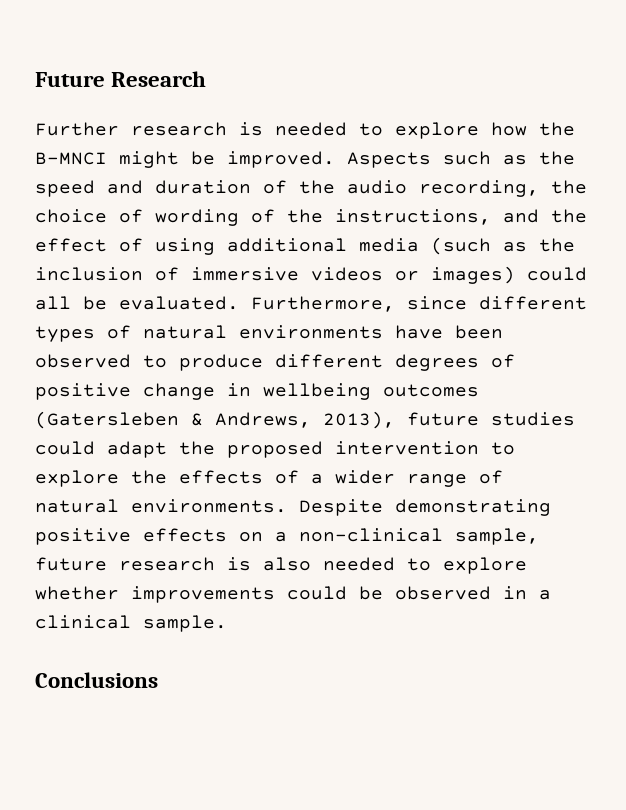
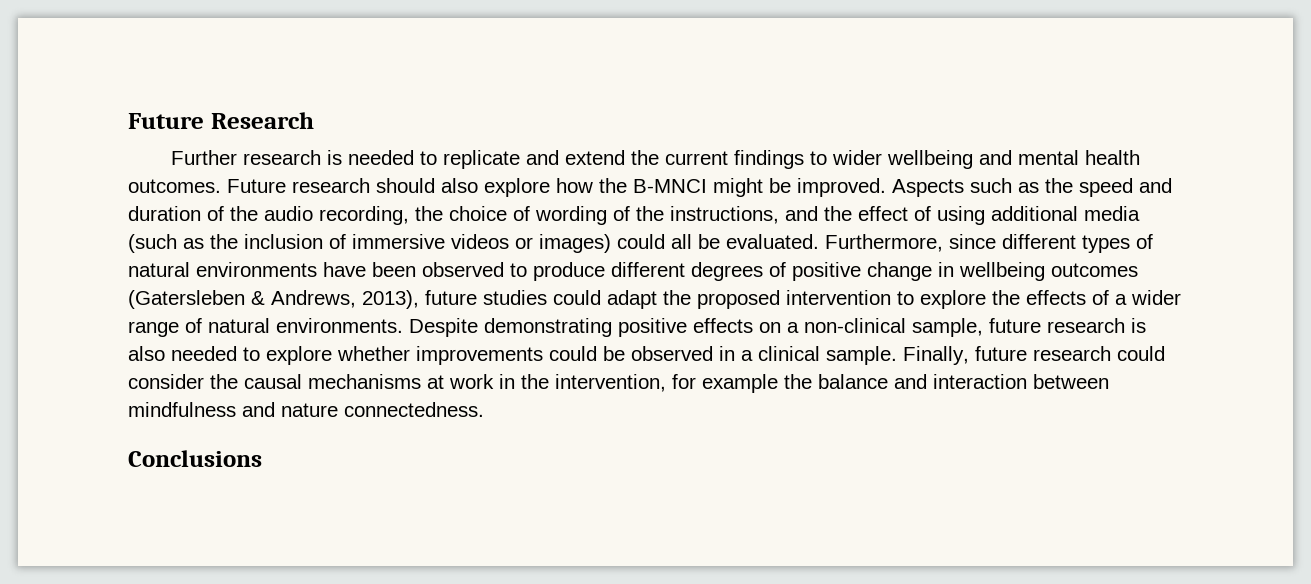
(383, 129) none -> [442,150,1140,169] [128,178,478,193] replicate and extend the current findings to wider wellbeing and mental health outcomes. Future research should also
(227, 623) none -> [903,346,1165,365] [128,374,1109,393] [128,402,484,417] Finally, future research could consider the causal mechanisms at work in the intervention, for example the balance and interaction between mindfulness and nature connectedness.

